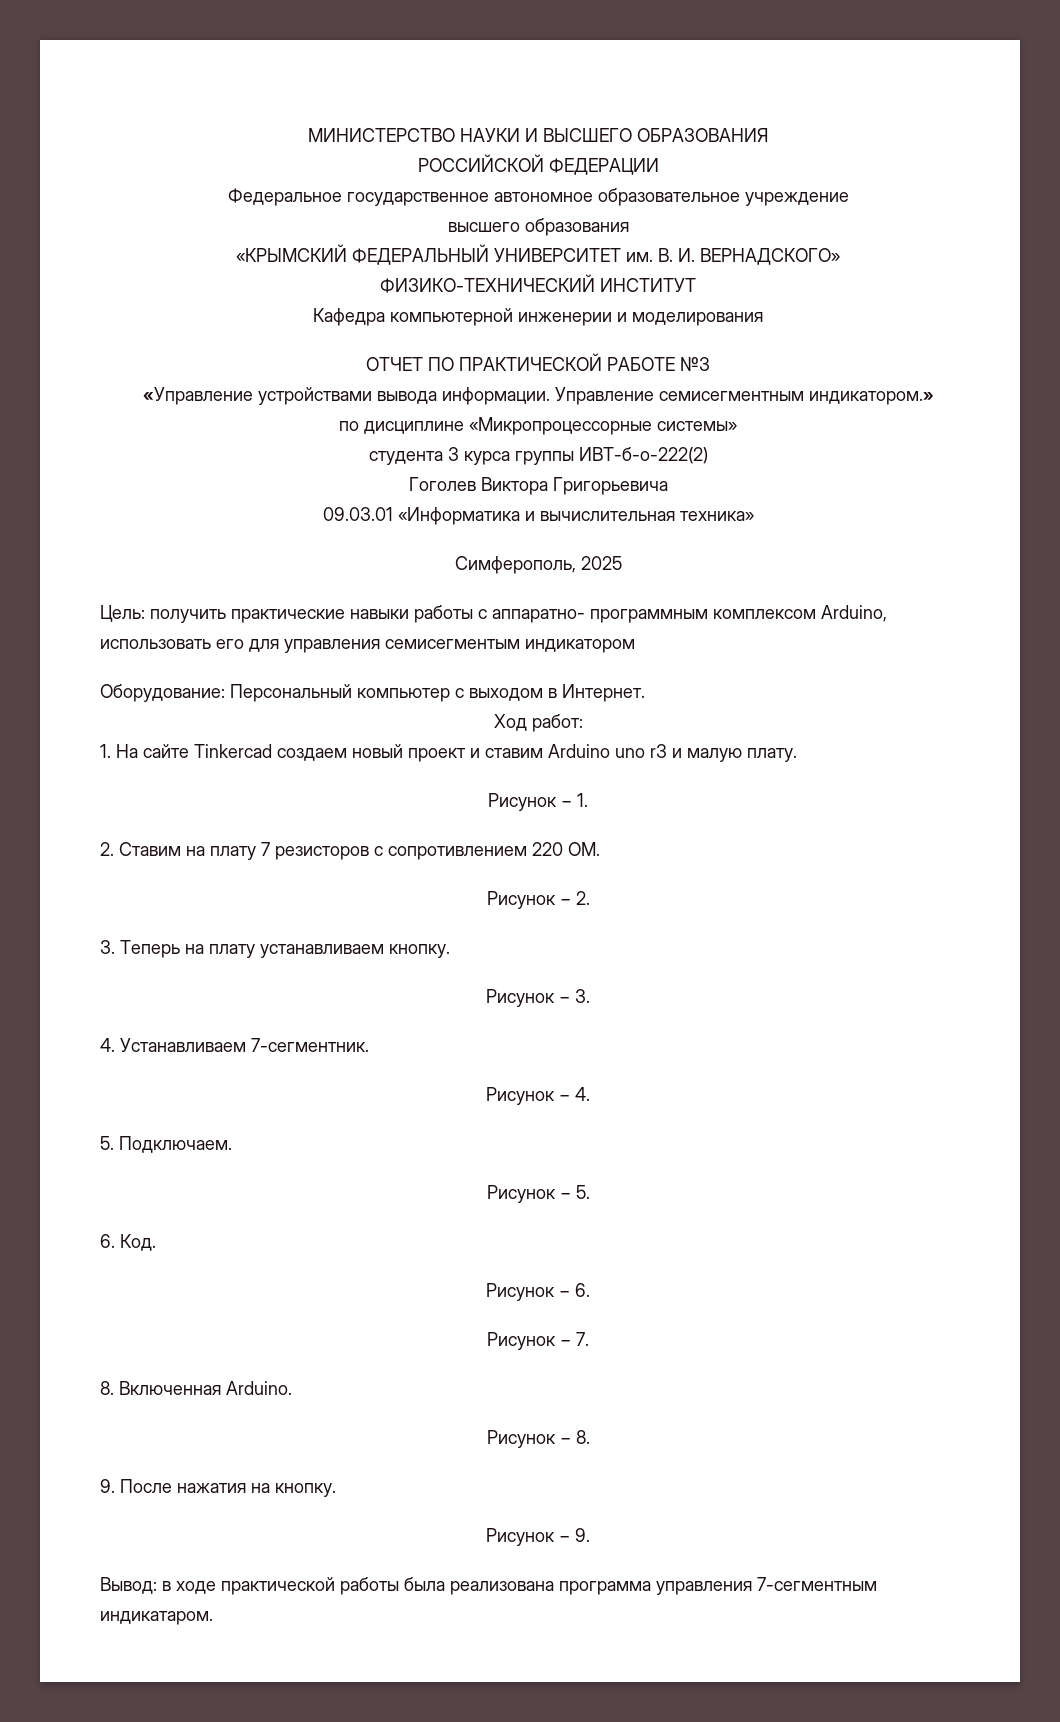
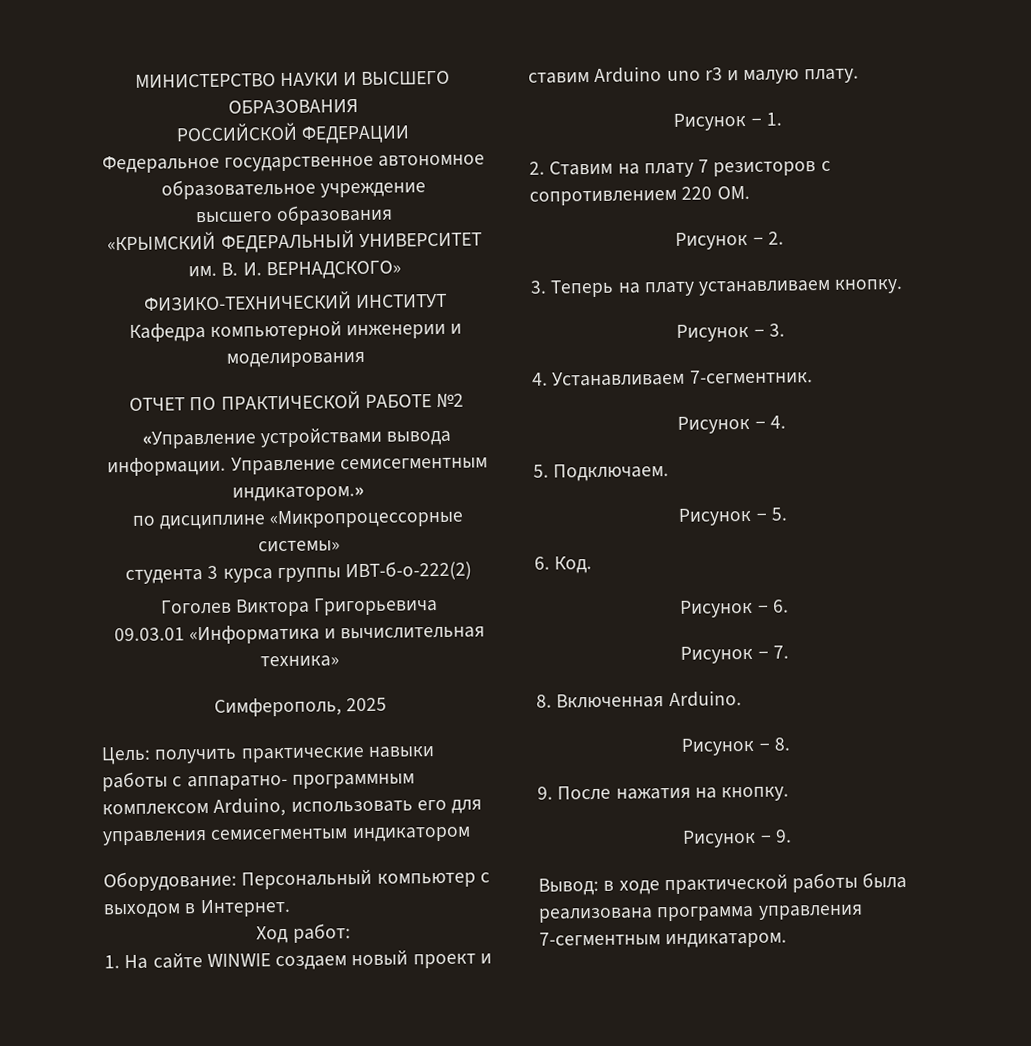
[680,357,710,371] №3 -> [436,393,465,409] №2
[194,744,272,758] Tinkercad -> [206,953,271,968] WINWIE

